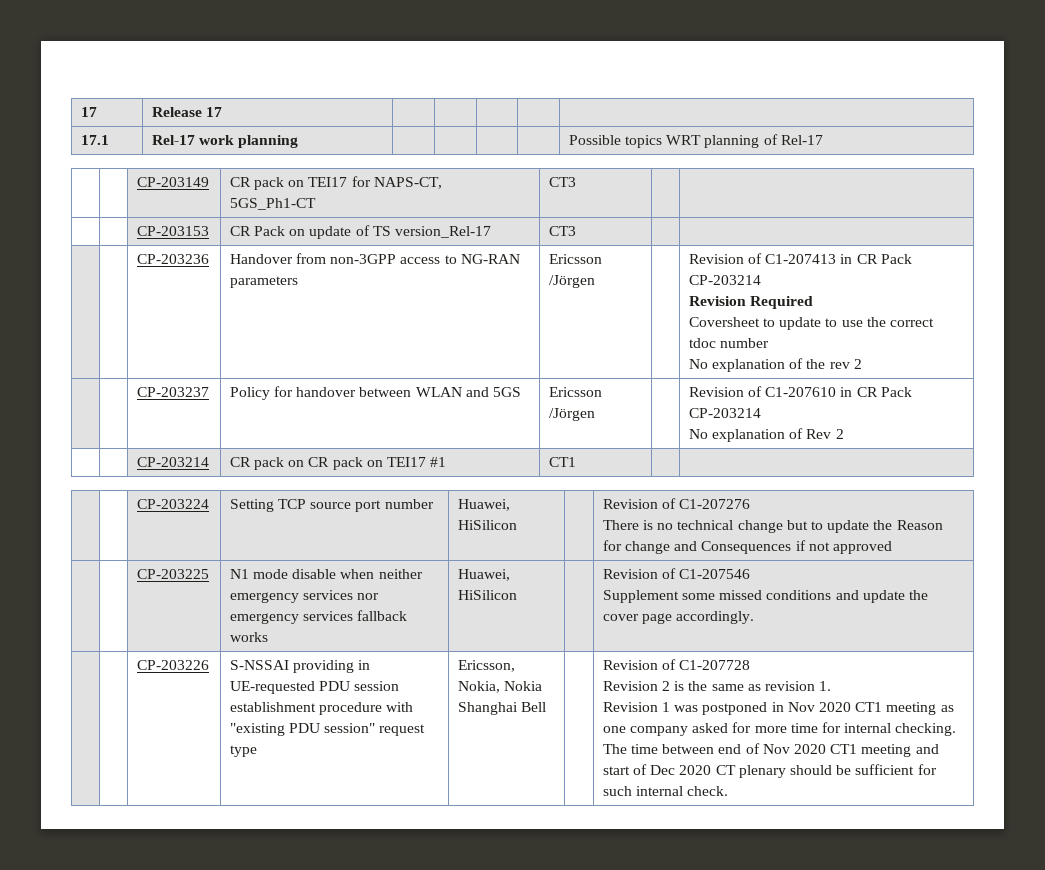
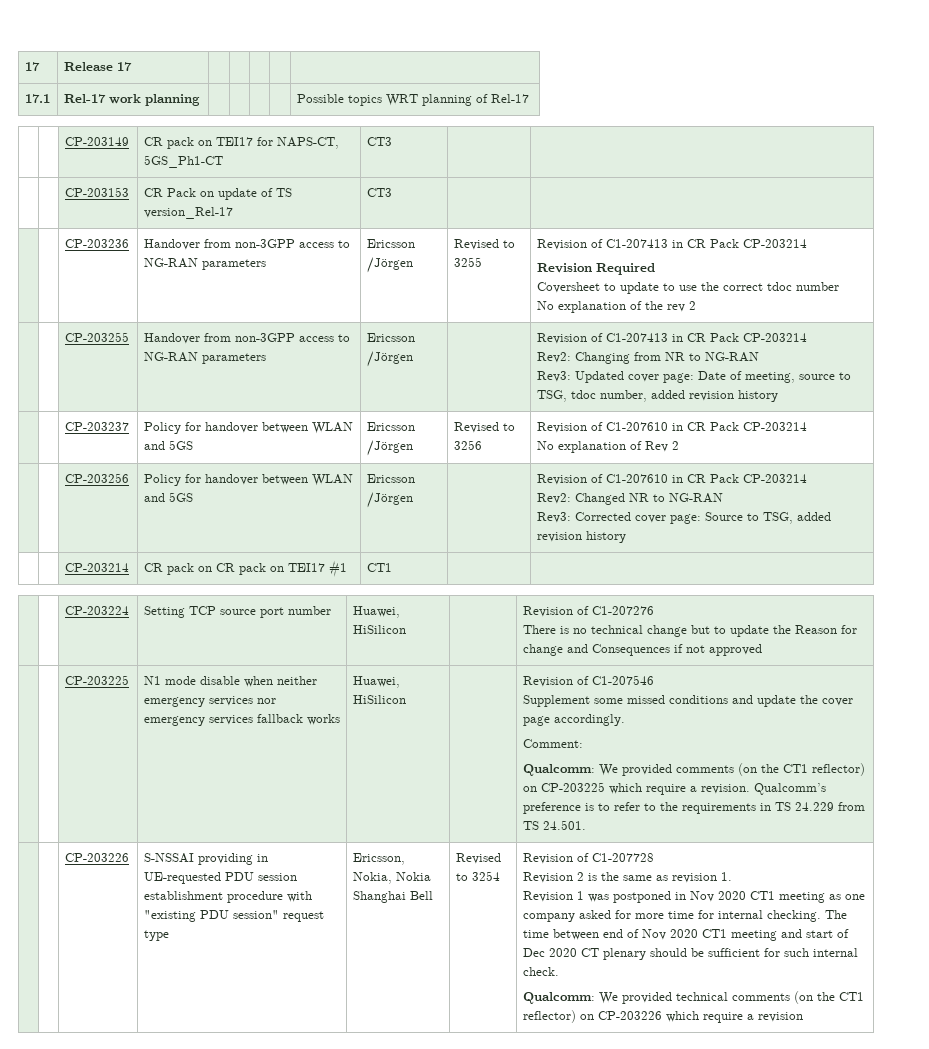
(595, 281) none -> [453,239,515,250] [453,257,482,267] Revised to 3255
(862, 364) none -> [64,332,129,342] [143,333,350,344] [143,352,266,364] [366,333,415,342] [366,351,413,367] [536,333,807,344] [536,352,759,364] [536,371,851,383] [536,390,778,402] // | | CP-203255 | Handover from non-3GPP access to NG-RAN parameters | Ericsson /Jörgen | | Revision of C1-207413 in CR Pack CP-203214 // Rev2: Changing from NR to NG-RAN // Rev3: Updated cover page: Date of meeting, source to TSG, tdoc number, added revision history
[688,386,912,397] [688,408,761,418] [688,428,844,442] | | Revision of C1-207610 in CR Pack CP-203214 // No explanation of Rev 2 -> [453,422,515,433] [453,440,482,450] [536,422,807,433] [536,441,679,453] [64,473,129,483] [143,474,353,486] [143,492,193,502] [366,474,415,483] [366,492,413,508] [536,474,807,485] [536,493,723,505] [536,512,831,524] [536,531,626,543] | Revised to 3256 | Revision of C1-207610 in CR Pack CP-203214 // No explanation of Rev 2 // | | CP-203256 | Policy for handover between WLAN and 5GS | Ericsson /Jörgen | | Revision of C1-207610 in CR Pack CP-203214 // Rev2: Changed NR to NG-RAN // Rev3: Corrected cover page: Source to TSG, added revision history
(755, 617) none -> [522,739,583,748] [522,763,865,776] [522,782,826,795] [522,802,865,814] [522,820,586,830] // Comment: // Qualcomm: We provided comments (on the CT1 reflector) on CP-203225 which require a revision. Qualcomm’s preference is to refer to the requirements in TS 24.229 from TS 24.501.
(547, 707) none -> [455,853,501,864] [455,871,500,881] Revised to 3254
(729, 791) none -> [522,991,864,1004] [522,1010,803,1023] // Qualcomm: We provided technical comments (on the CT1 reflector) on CP-203226 which require a revision

